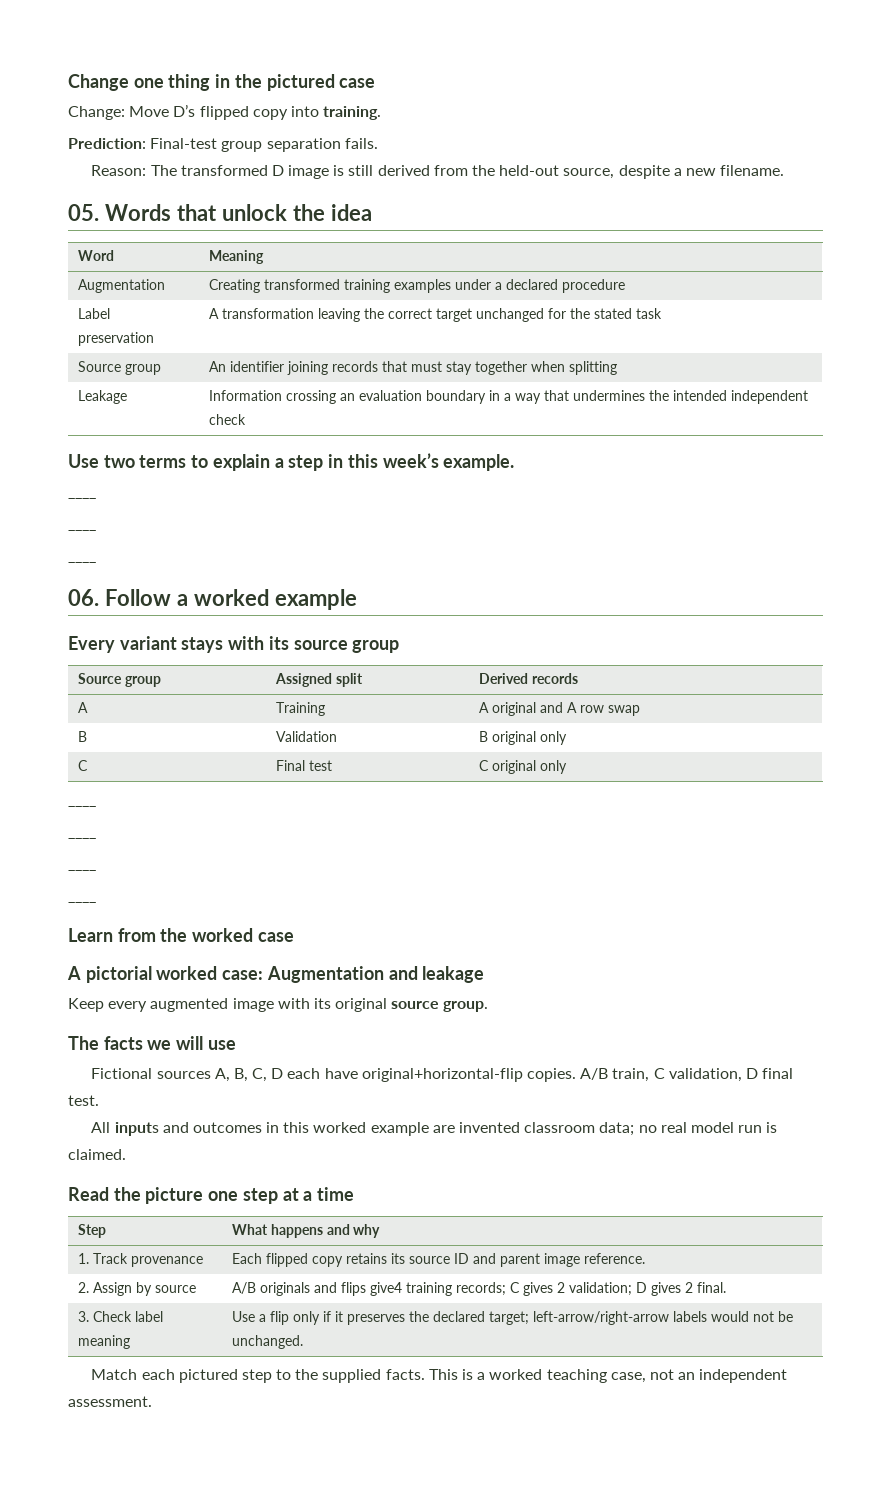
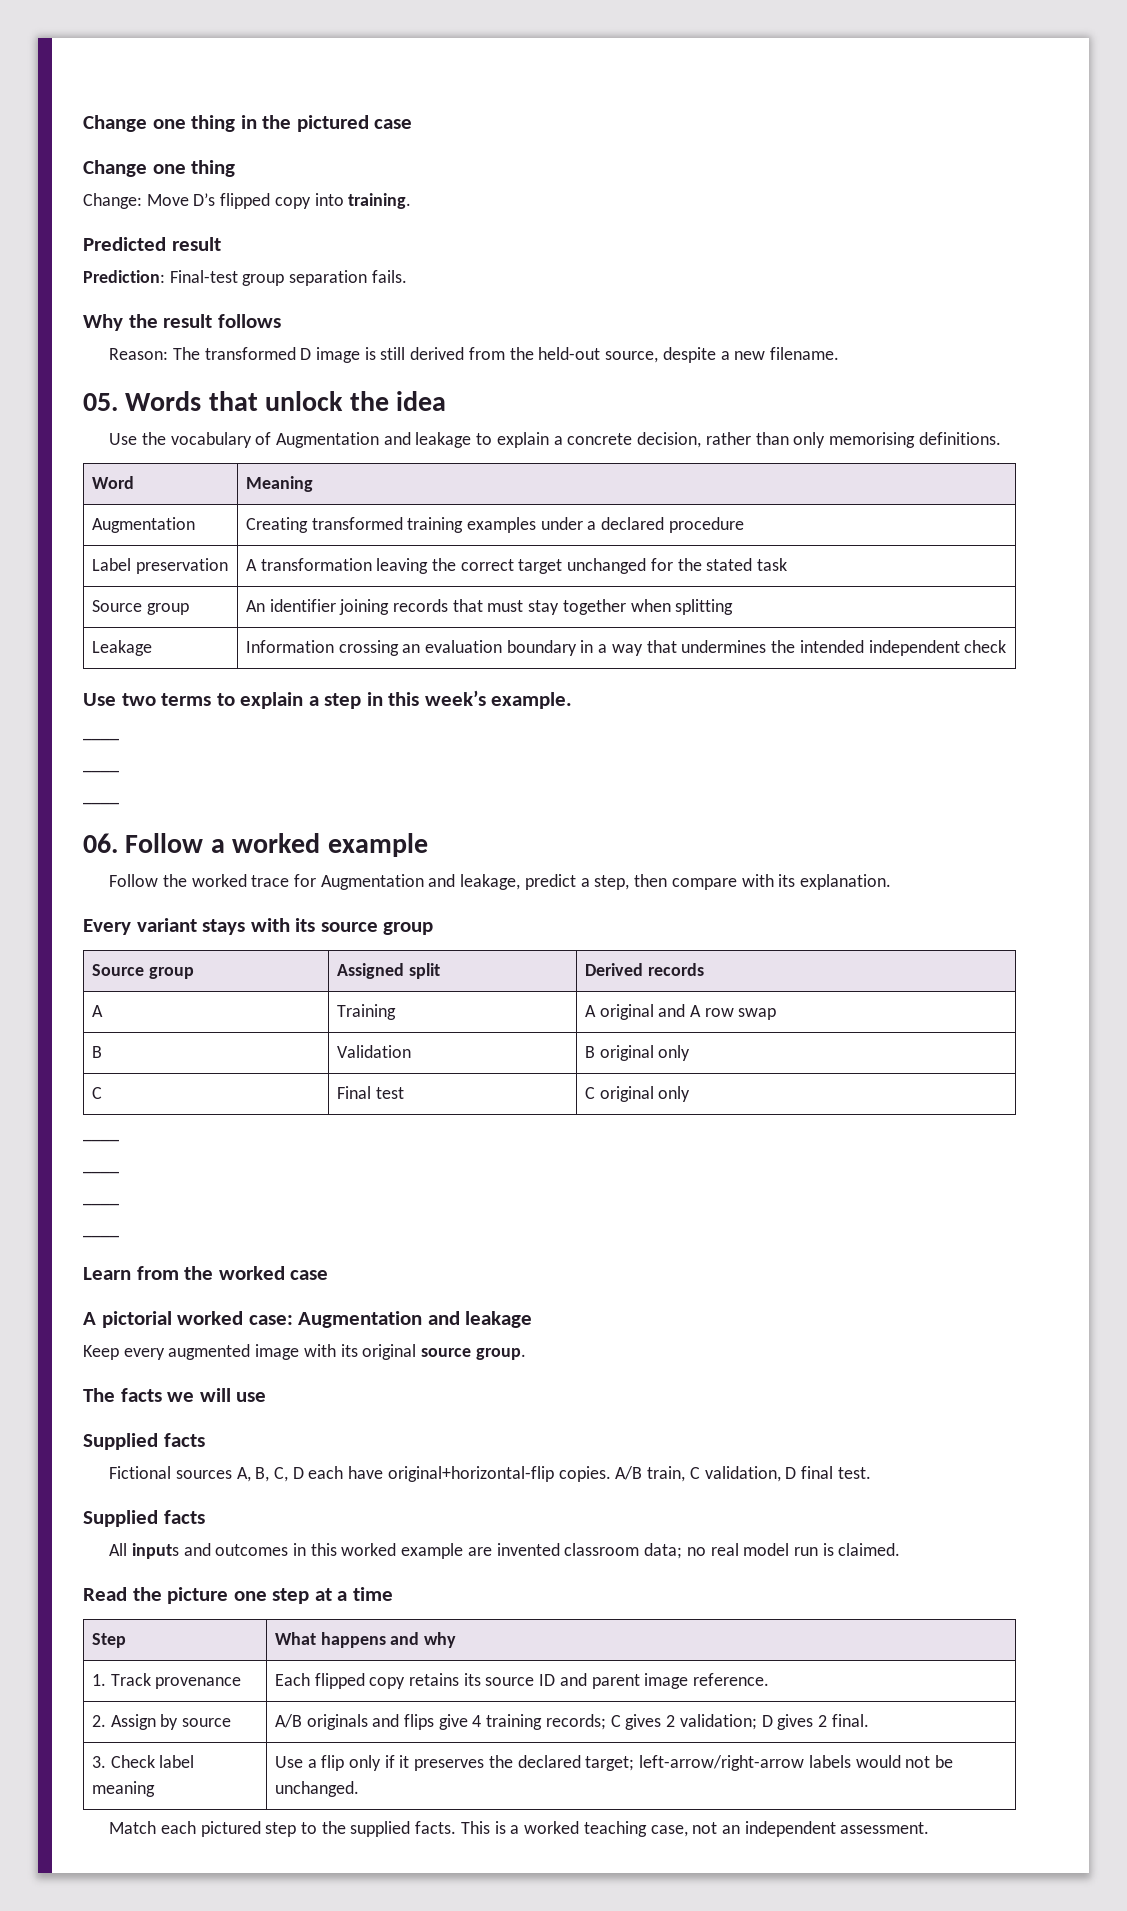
(376, 83) none -> [83,160,236,177] // Change one thing
(382, 113) none -> [83,237,221,251] // Predicted result
(378, 143) none -> [83,314,281,331] // Why the result follows
(372, 212) none -> [109,432,1001,448] // Use the vocabulary of Augmentation and leakage to explain a concrete decision, rather than only memorising definitions.
(357, 599) none -> [109,874,891,890] // Follow the worked trace for Augmentation and leakage, predict a step, then compare with its explanation.
(236, 1045) none -> [83,1433,205,1450] // Supplied facts
(99, 1100) none -> [83,1510,205,1527] // Supplied facts
[370,1282,403,1296] give4 -> [438,1714,482,1730] give 4

